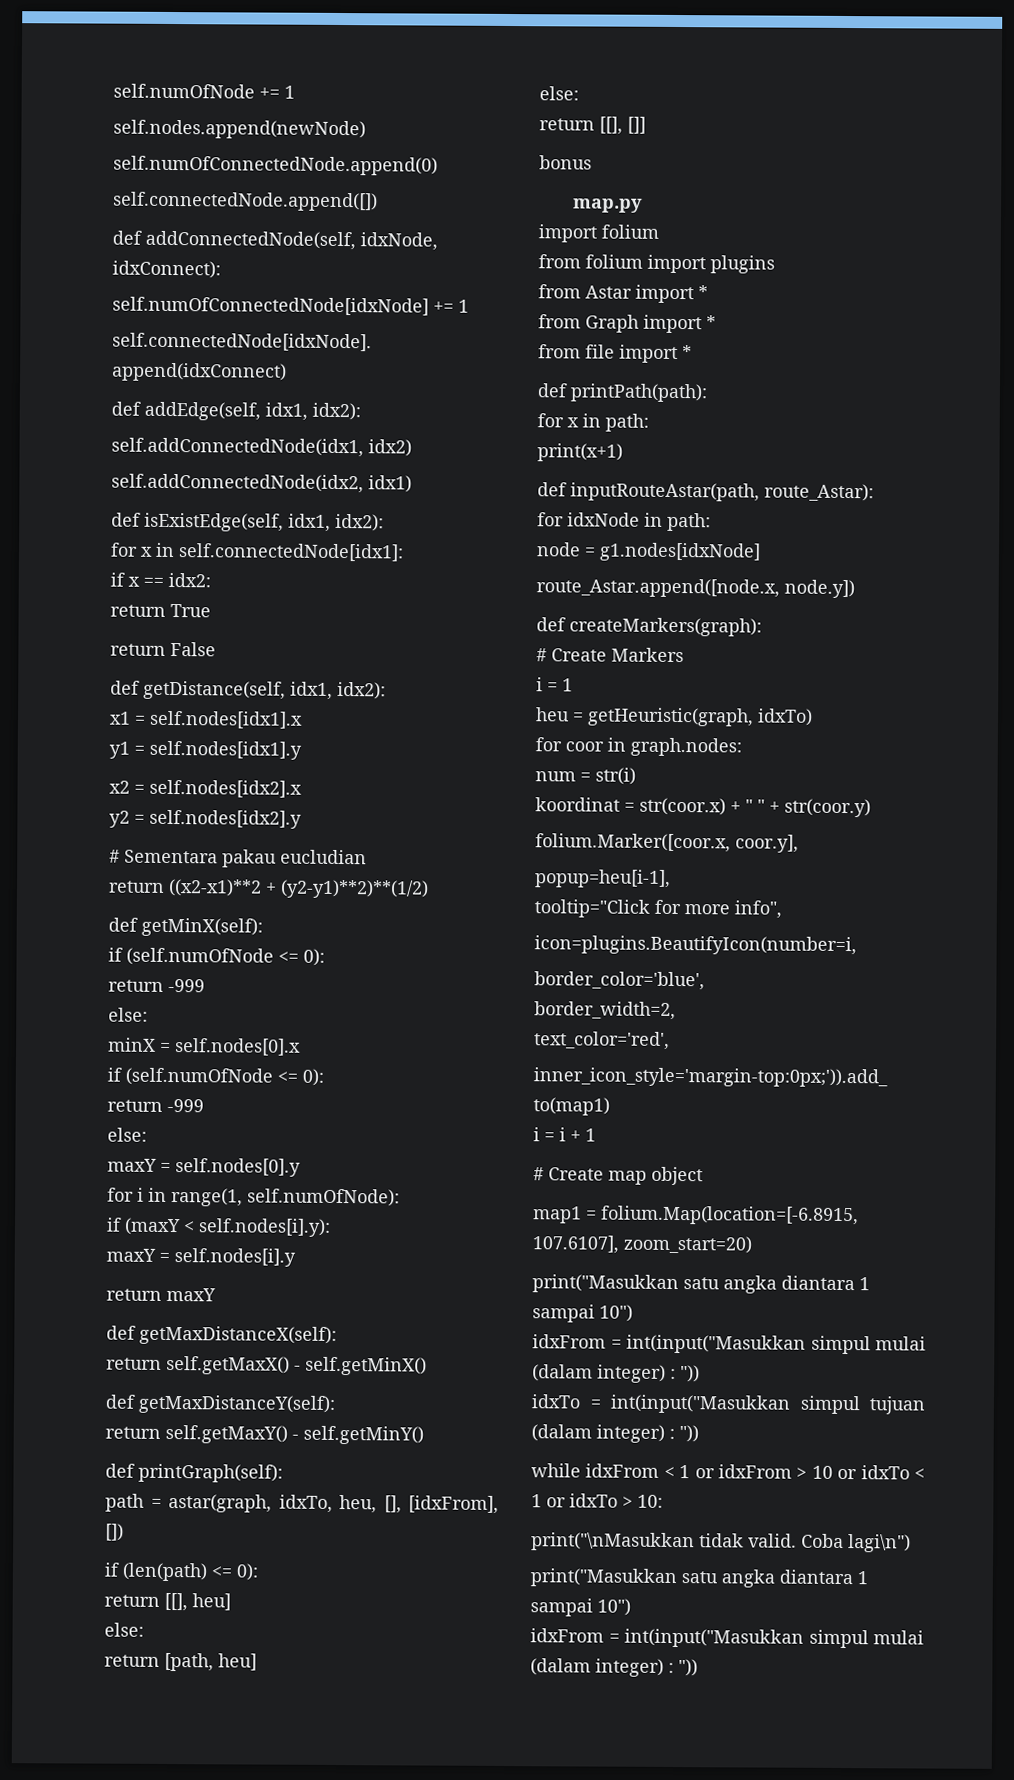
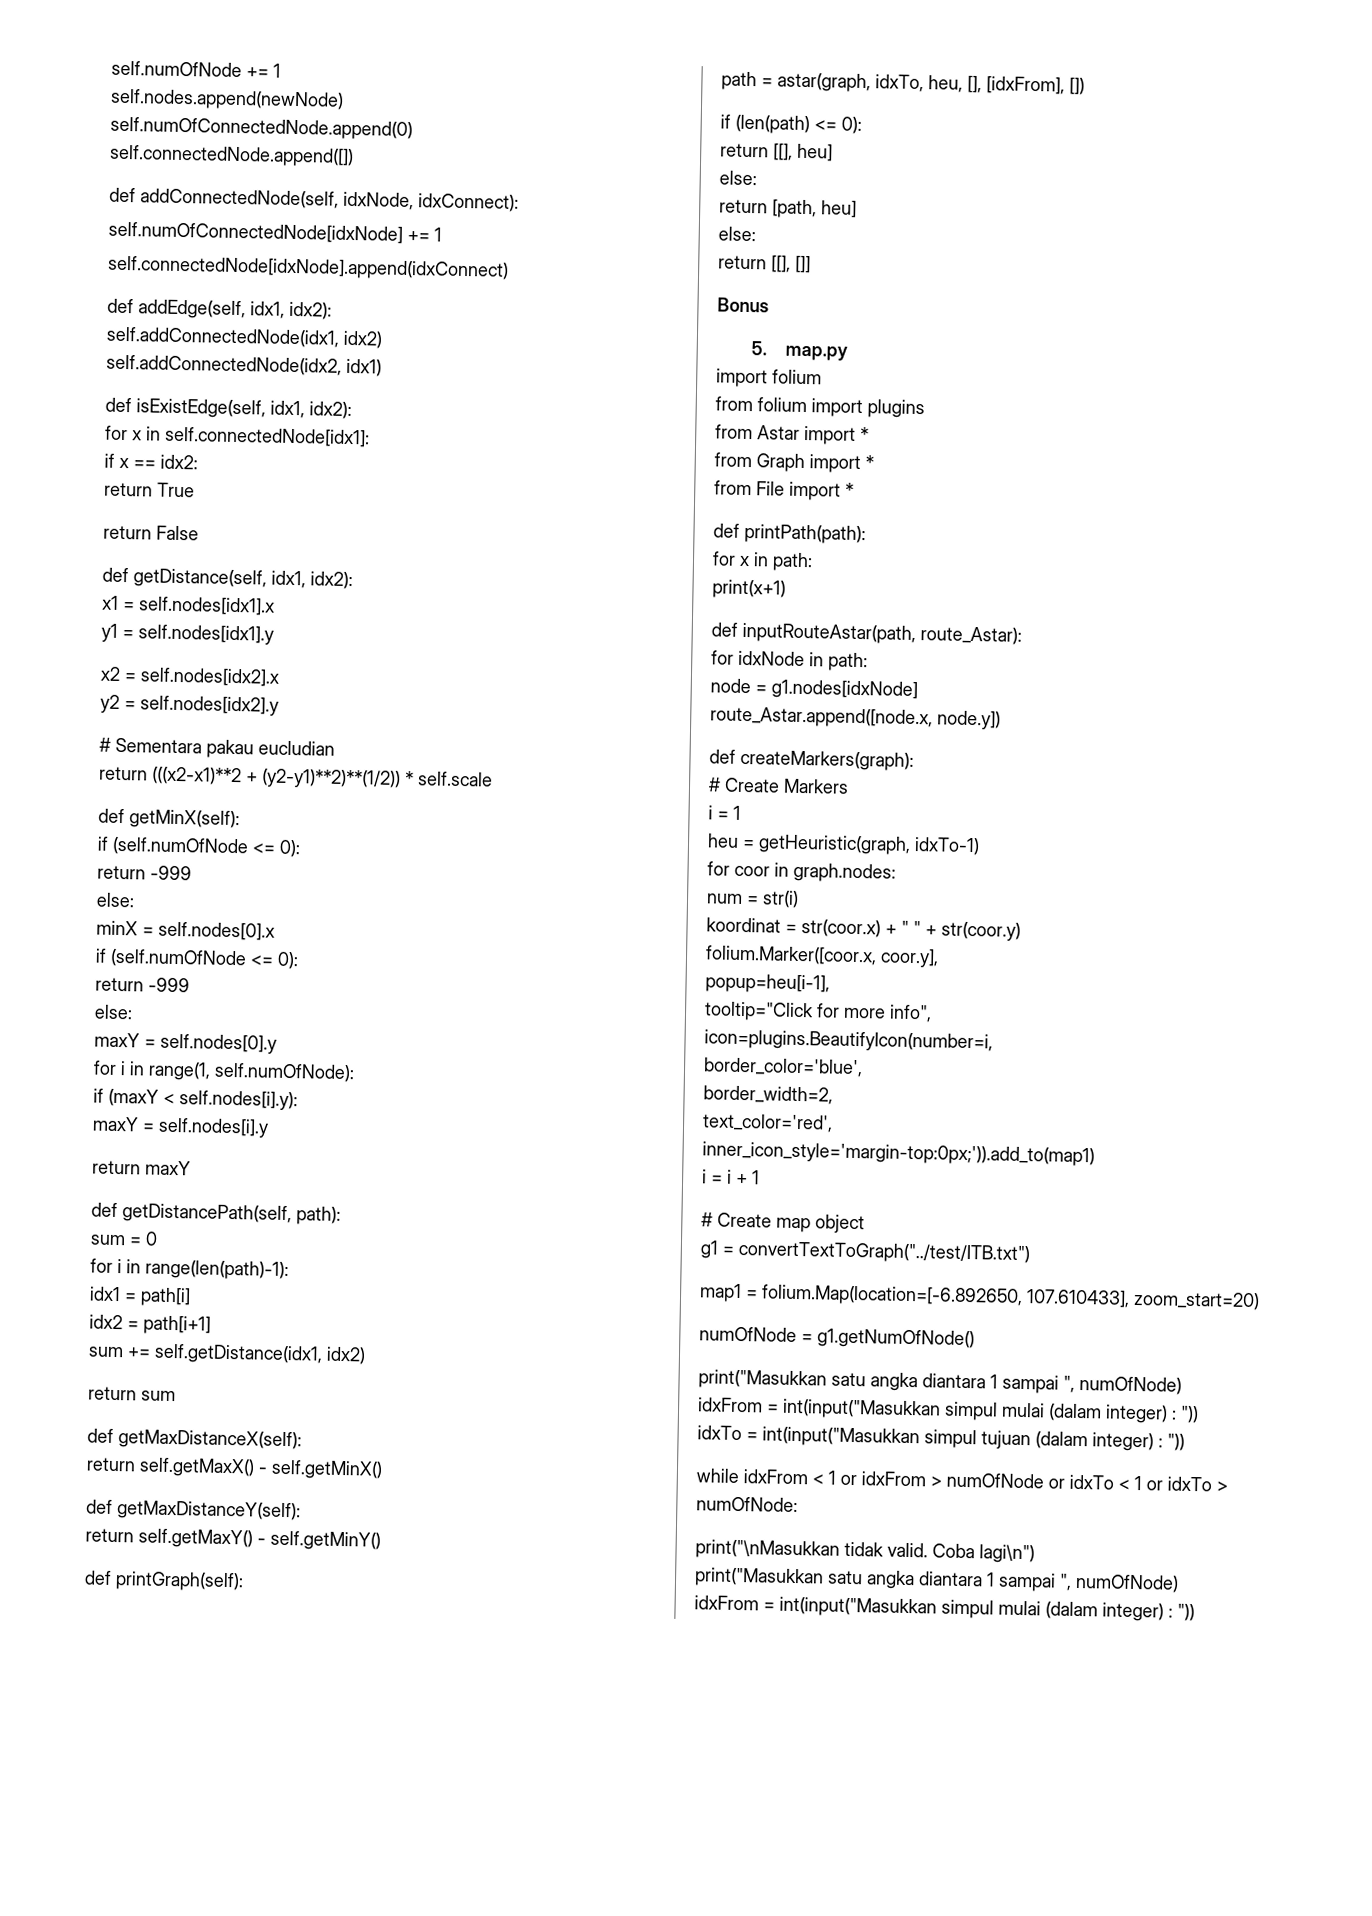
[168,878,429,899] ((x2-x1)**2 + (y2-y1)**2)**(1/2) -> [151,766,493,789] (((x2-x1)**2 + (y2-y1)**2)**(1/2)) * self.scale
(216, 1294) none -> [91,1202,341,1225] [90,1231,158,1246] [90,1258,289,1281] [89,1286,191,1307] [89,1314,211,1335] [88,1343,366,1365] [88,1386,176,1402] // def getDistancePath(self, path): // sum = 0 // for i in range(len(path)-1): // idx1 = path[i] // idx2 = path[i+1] // sum += self.getDistance(idx1, idx2) // return sum
[539,155,592,170] bonus // -> [717,297,769,313] [750,341,767,356] Bonus // 5.
[585,344,615,359] file -> [756,481,785,496] File
[757,708,813,726] idxTo) -> [914,837,980,856] idxTo-1)
(703, 1176) none -> [700,1240,1030,1265] // g1 = convertTextToGraph("../test/ITB.txt")
[601,1205,859,1226] [532,1235,619,1254] folium.Map(location=[-6.8915, 107.6107], -> [761,1284,1130,1308] folium.Map(location=[-6.892650, 107.610433],
[532,1274,870,1294] [532,1304,633,1323] // print("Masukkan satu angka diantara 1 sampai 10") -> [699,1326,975,1350] [698,1369,1182,1395] // numOfNode = g1.getNumOfNode() // print("Masukkan satu angka diantara 1 sampai ", numOfNode)
[811,1465,833,1479] 10 -> [946,1472,1044,1489] numOfNode
[637,1494,663,1508] 10: -> [696,1496,798,1513] numOfNode:
[597,1598,631,1616] 10") -> [1059,1573,1179,1593] ", numOfNode)

